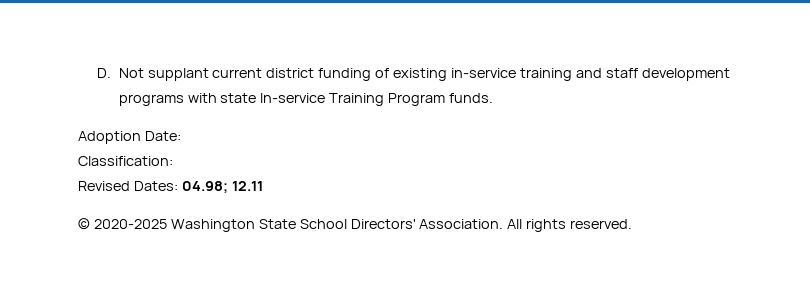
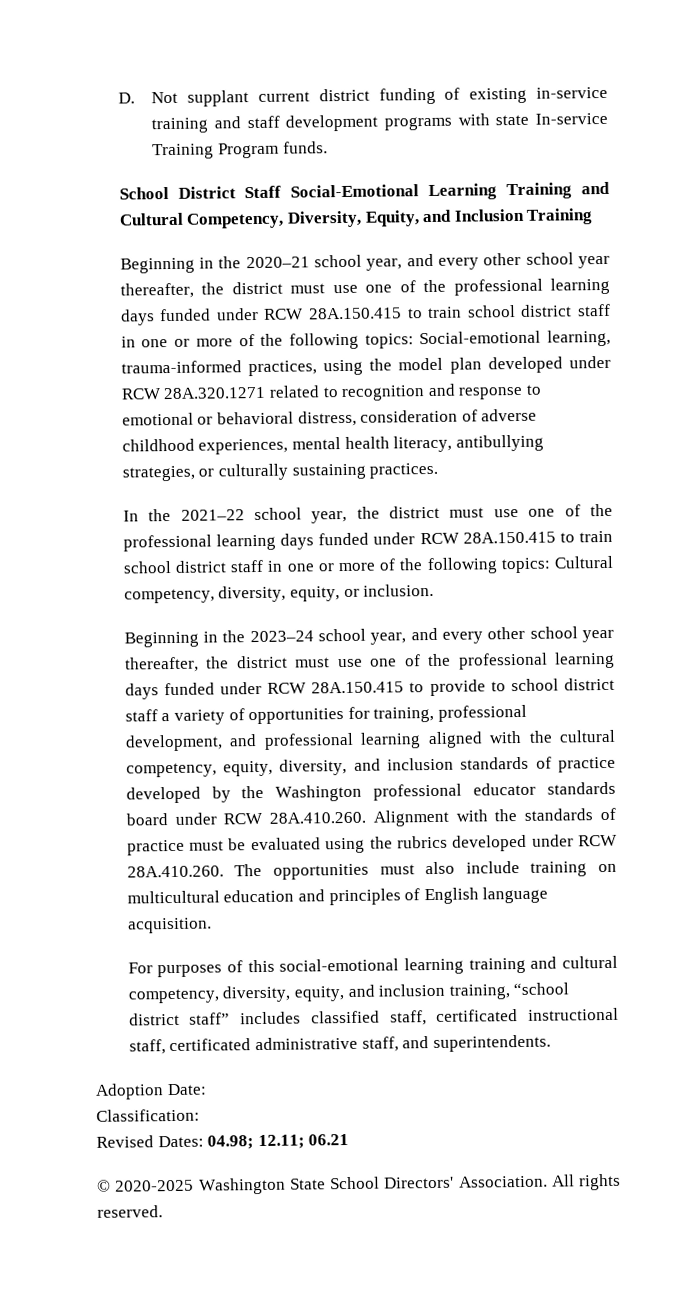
(494, 98) none -> [118,181,610,200] [118,208,594,229] [119,252,610,274] [119,277,610,299] [120,303,611,326] [120,329,611,350] [120,355,611,377] [120,383,542,402] [121,408,538,427] [121,434,544,455] [121,462,439,482] [122,503,614,524] [122,530,613,552] [122,555,614,575] [123,583,435,604] [123,626,614,648] [124,651,615,673] [124,677,615,700] [124,704,527,725] [124,729,616,752] [125,756,616,778] [125,781,616,804] [125,807,616,827] [126,834,618,856] [126,860,617,880] [126,886,549,906] [127,917,212,934] [127,955,618,978] [127,982,570,1004] [128,1007,619,1026] [128,1034,551,1055] // School District Staff Social-Emotional Learning Training and Cultural Competency, Diversity, Equity, and Inclusion Training // Beginning in the 2020–21 school year, and every other school year thereafter, the district must use one of the professional learning days funded under RCW 28A.150.415 to train school district staff in one or more of the following topics: Social-emotional learning, trauma-informed practices, using the model plan developed under RCW 28A.320.1271 related to recognition and response to emotional or behavioral distress, consideration of adverse childhood experiences, mental health literacy, antibullying strategies, or culturally sustaining practices. // In the 2021–22 school year, the district must use one of the professional learning days funded under RCW 28A.150.415 to train school district staff in one or more of the following topics: Cultural competency, diversity, equity, or inclusion. // Beginning in the 2023–24 school year, and every other school year thereafter, the district must use one of the professional learning days funded under RCW 28A.150.415 to provide to school district staff a variety of opportunities for training, professional development, and professional learning aligned with the cultural competency, equity, diversity, and inclusion standards of practice developed by the Washington professional educator standards board under RCW 28A.410.260. Alignment with the standards of practice must be evaluated using the rubrics developed under RCW 28A.410.260. The opportunities must also include training on multicultural education and principles of English language acquisition. // For purposes of this social-emotional learning training and cultural competency, diversity, equity, and inclusion training, “school district staff” includes classified staff, certificated instructional staff, certificated administrative staff, and superintendents.
[231,181,263,191] 12.11 -> [257,1133,350,1150] 12.11; 06.21

